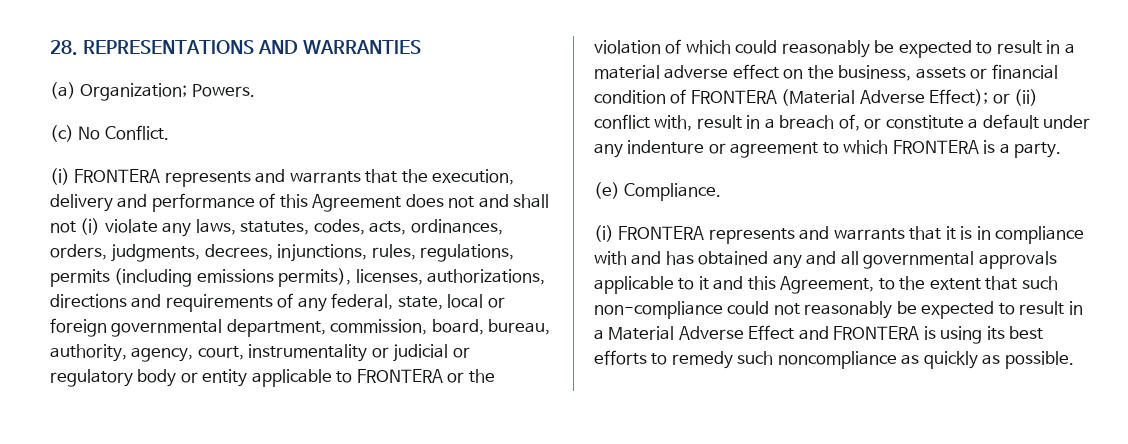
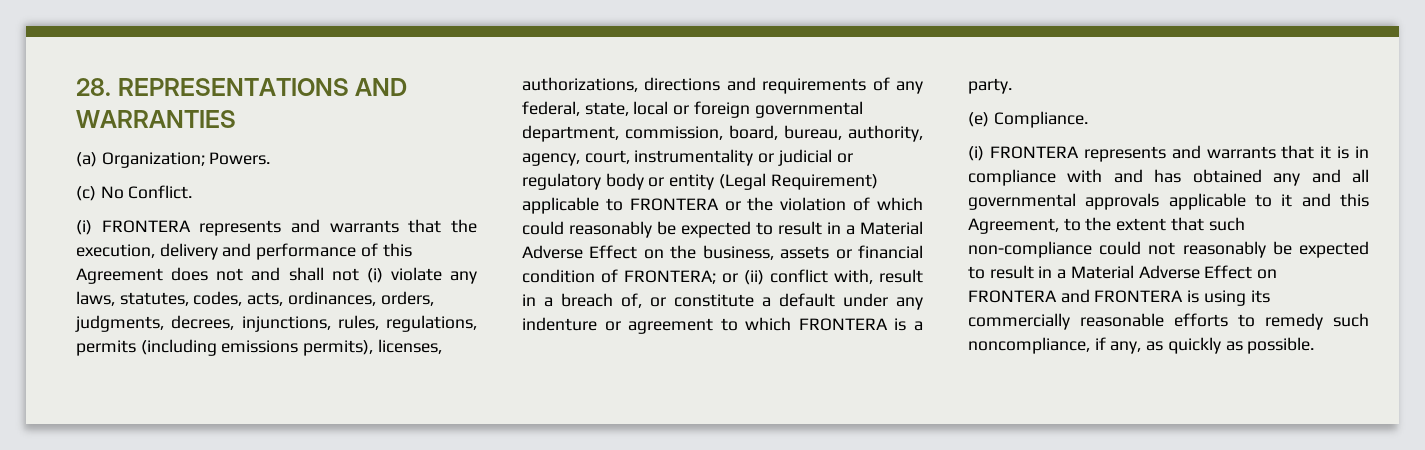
(248, 378) none -> [718,173,878,190] (Legal Requirement)
[594,64,779,79] material adverse effect -> [860,221,923,235] [522,245,638,259] Material Adverse Effect
[690,89,989,106] FRONTERA (Material Adverse Effect); -> [624,270,716,284] FRONTERA;
(795, 332) none -> [1257,269,1278,279] [968,290,1057,303] on FRONTERA
[1009,326,1044,340] best -> [968,313,1164,330] commercially reasonable
[777,351,897,369] noncompliance -> [968,337,1142,354] noncompliance, if any,

